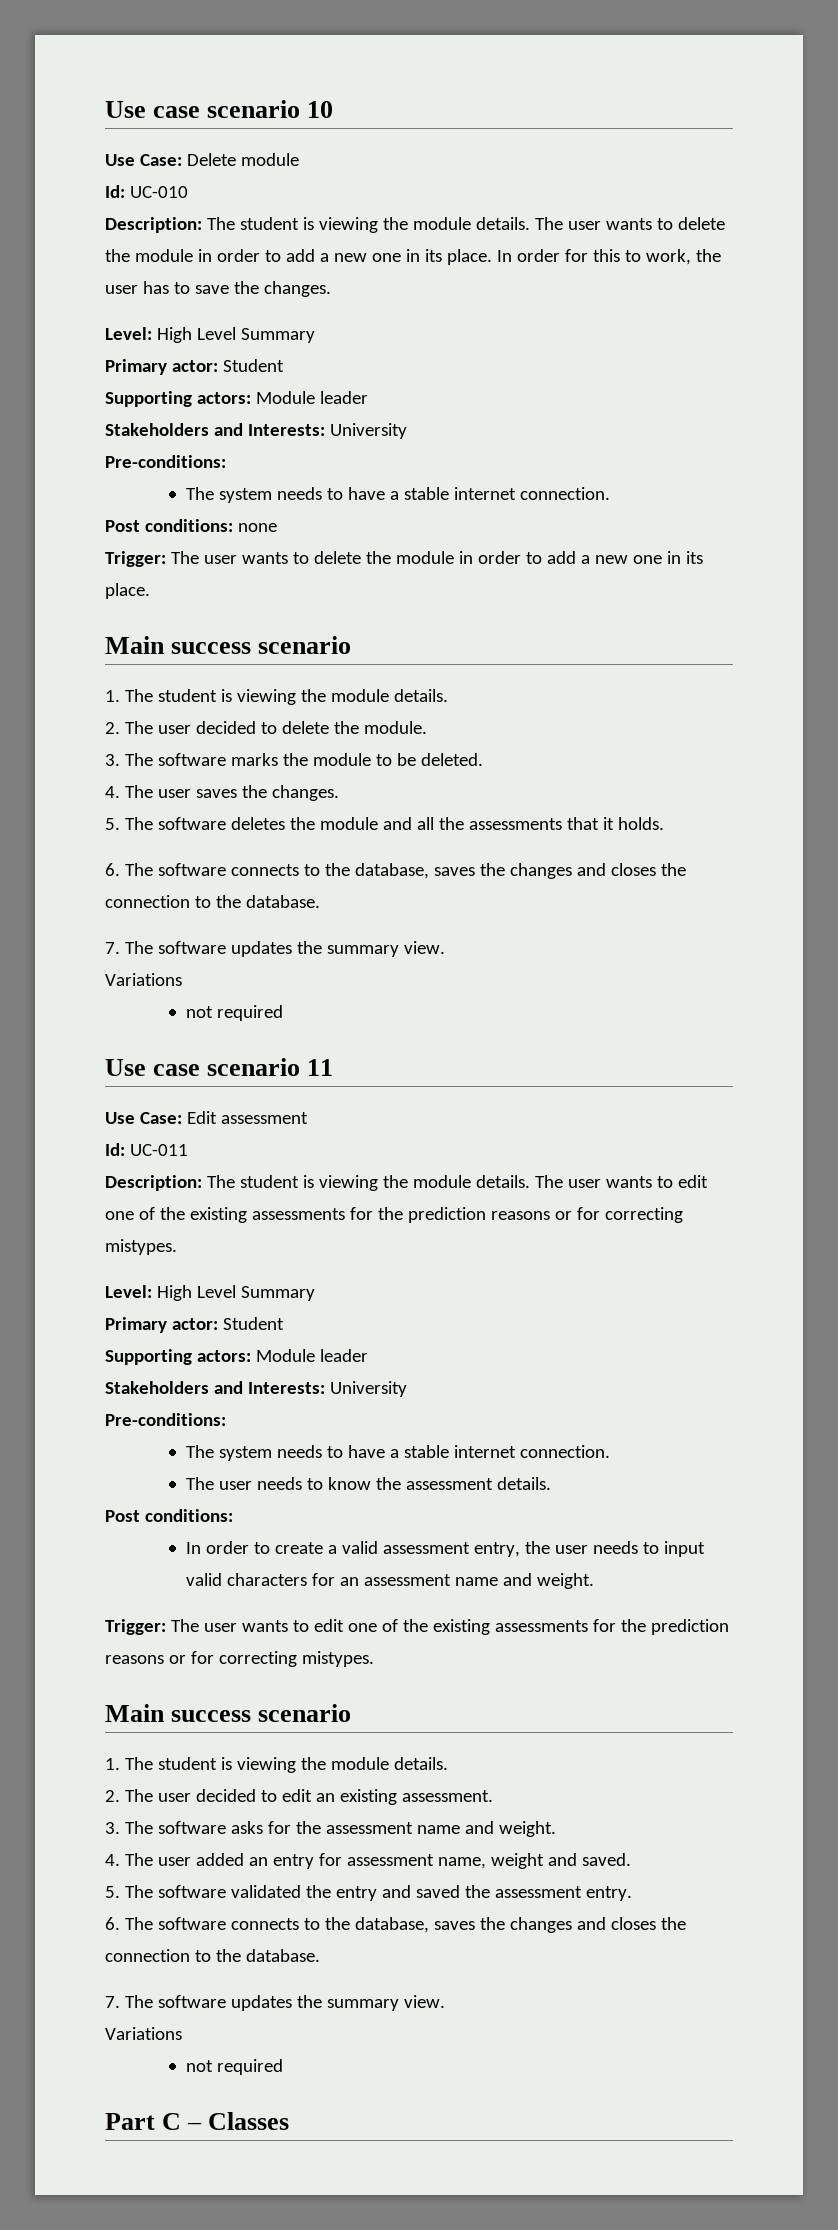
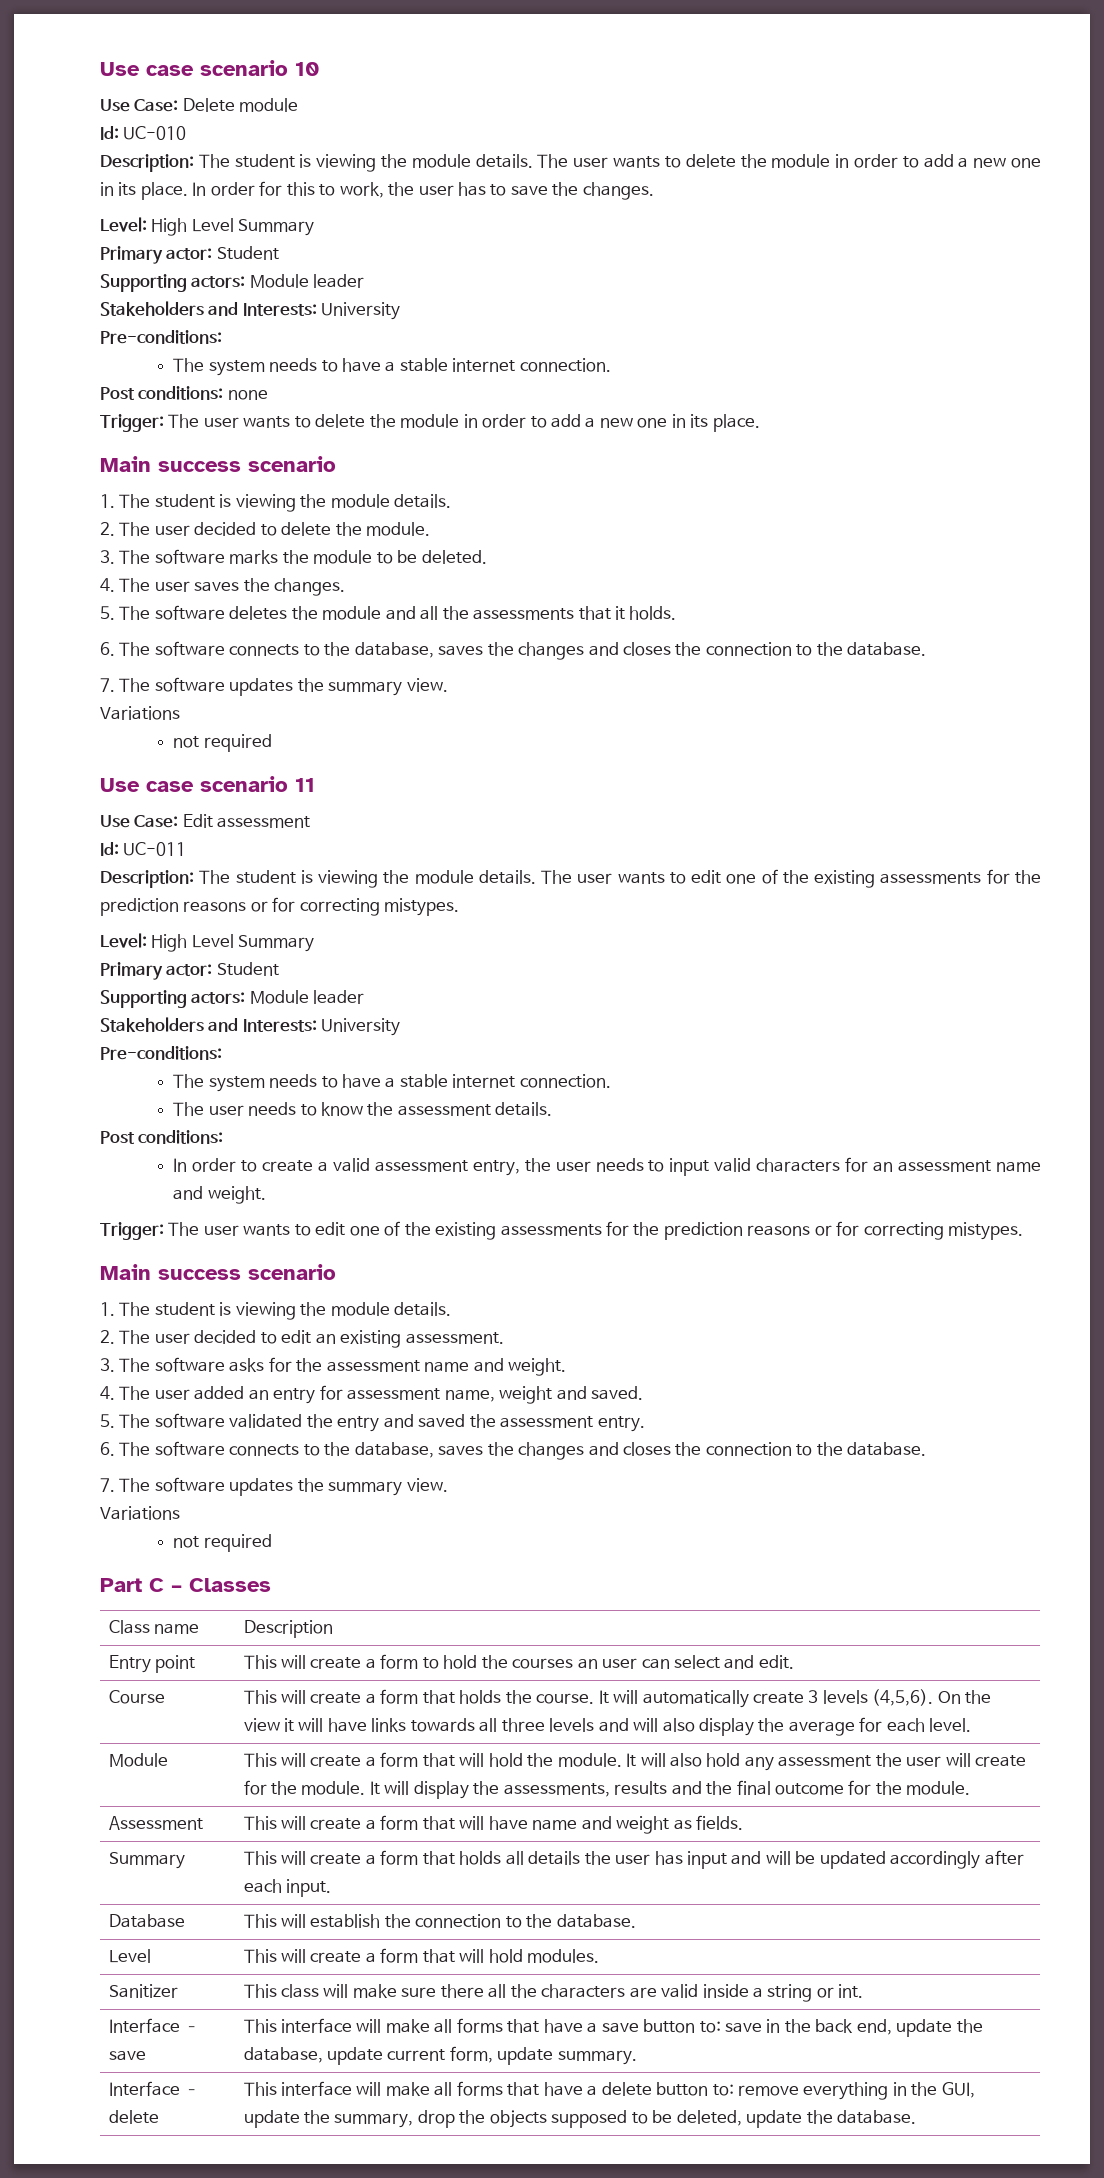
(290, 2121) none -> [108,1620,199,1634] [243,1620,333,1638] [108,1655,195,1673] [243,1654,794,1669] [108,1690,165,1704] [243,1689,992,1708] [243,1717,972,1736] [108,1753,168,1767] [243,1752,1027,1771] [243,1780,971,1799] [108,1816,203,1830] [243,1815,743,1834] [108,1852,185,1869] [243,1850,1024,1869] [243,1879,331,1897] [108,1914,185,1928] [243,1914,636,1928] [108,1949,151,1963] [243,1948,600,1963] [108,1984,178,1998] [243,1984,864,2002] [108,2018,199,2033] [108,2050,146,2061] [243,2018,983,2037] [243,2046,637,2065] [108,2081,199,2096] [108,2110,159,2124] [243,2081,975,2100] [243,2110,916,2128] // Class name | Description // Entry point | This will create a form to hold the courses an user can select and edit. // Course | This will create a form that holds the course. It will automatically create 3 levels (4,5,6). On the view it will have links towards all three levels and will also display the average for each level. // Module | This will create a form that will hold the module. It will also hold any assessment the user will create for the module. It will display the assessments, results and the final outcome for the module. // Assessment | This will create a form that will have name and weight as fields. // Summary | This will create a form that holds all details the user has input and will be updated accordingly after each input. // Database | This will establish the connection to the database. // Level | This will create a form that will hold modules. // Sanitizer | This class will make sure there all the characters are valid inside a string or int. // Interface – save | This interface will make all forms that have a save button to: save in the back end, update the database, update current form, update summary. // Interface – delete | This interface will make all forms that have a delete button to: remove everything in the GUI, update the summary, drop the objects supposed to be deleted, update the database.

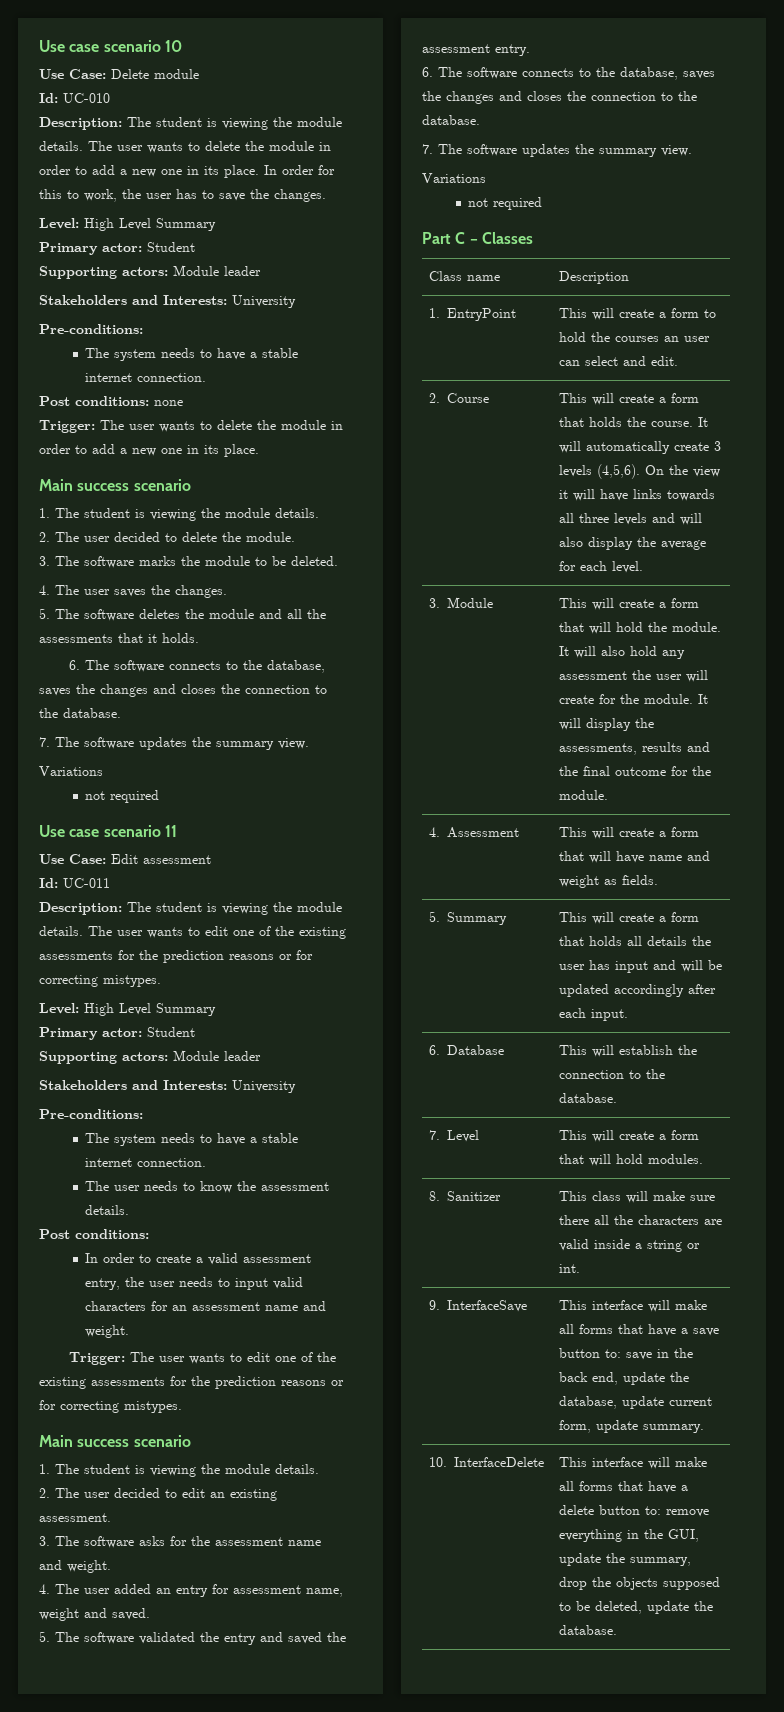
[108,1655,195,1673] Entry point -> [429,308,517,321] 1. EntryPoint
(794, 1662) none -> [429,393,441,403] 2.
(972, 1725) none -> [429,598,441,608] 3.
(971, 1788) none -> [429,827,441,837] 4.
(743, 1822) none -> [429,911,441,922] 5.
(331, 1888) none -> [429,1045,441,1055] 6.
(636, 1921) none -> [429,1130,441,1140] 7.
(600, 1956) none -> [429,1191,441,1201] 8.
[108,2018,199,2033] [108,2050,146,2061] Interface – save -> [429,1300,528,1312] 9. InterfaceSave
[108,2081,199,2096] [108,2110,159,2124] Interface – delete -> [429,1457,545,1467] 10. InterfaceDelete

